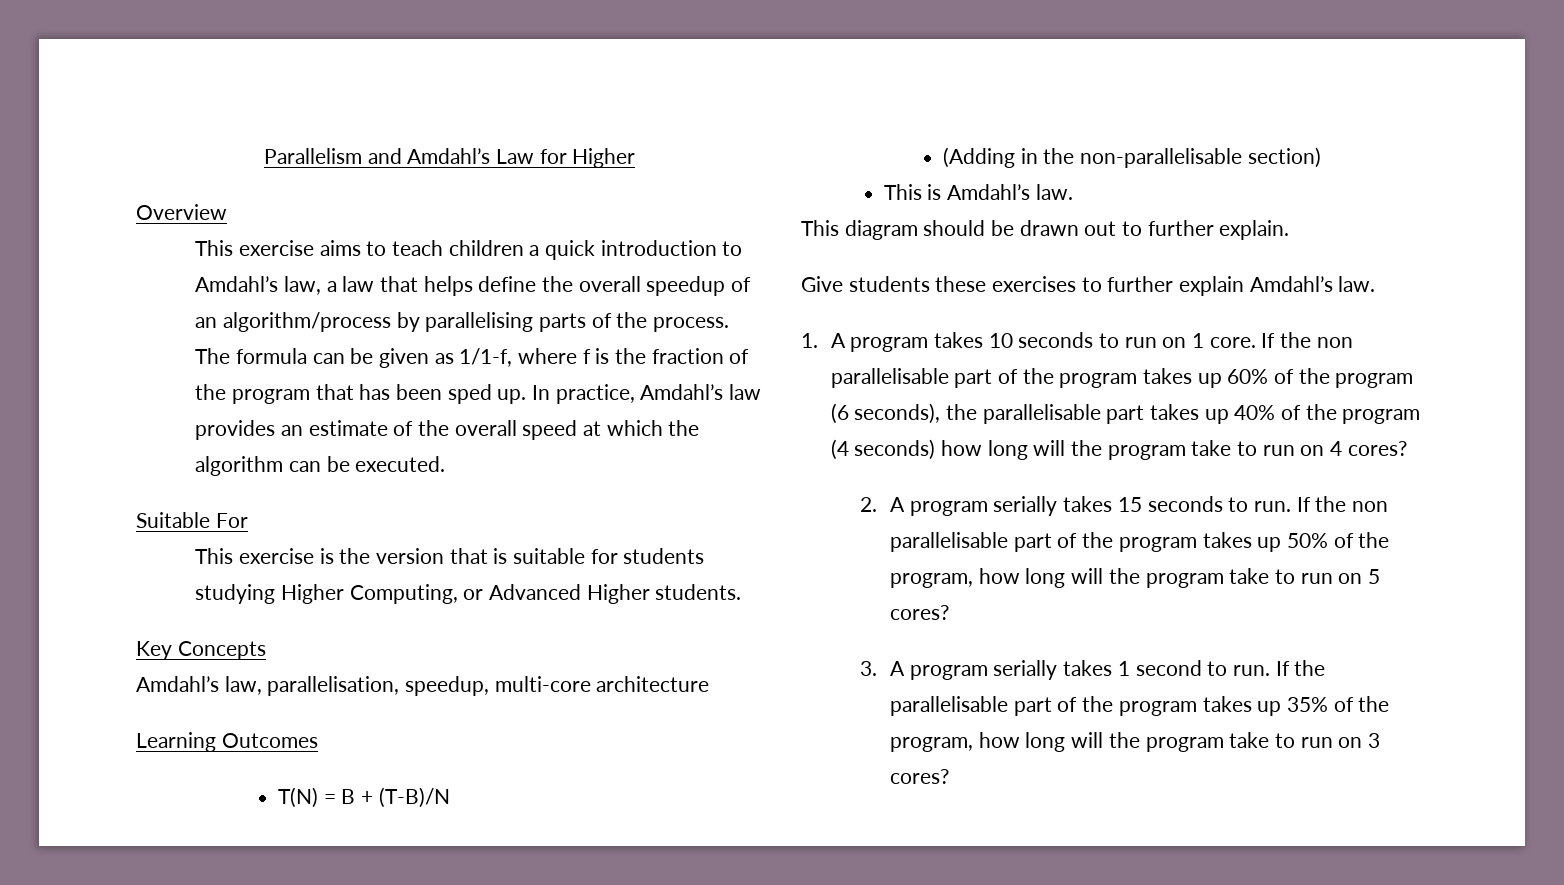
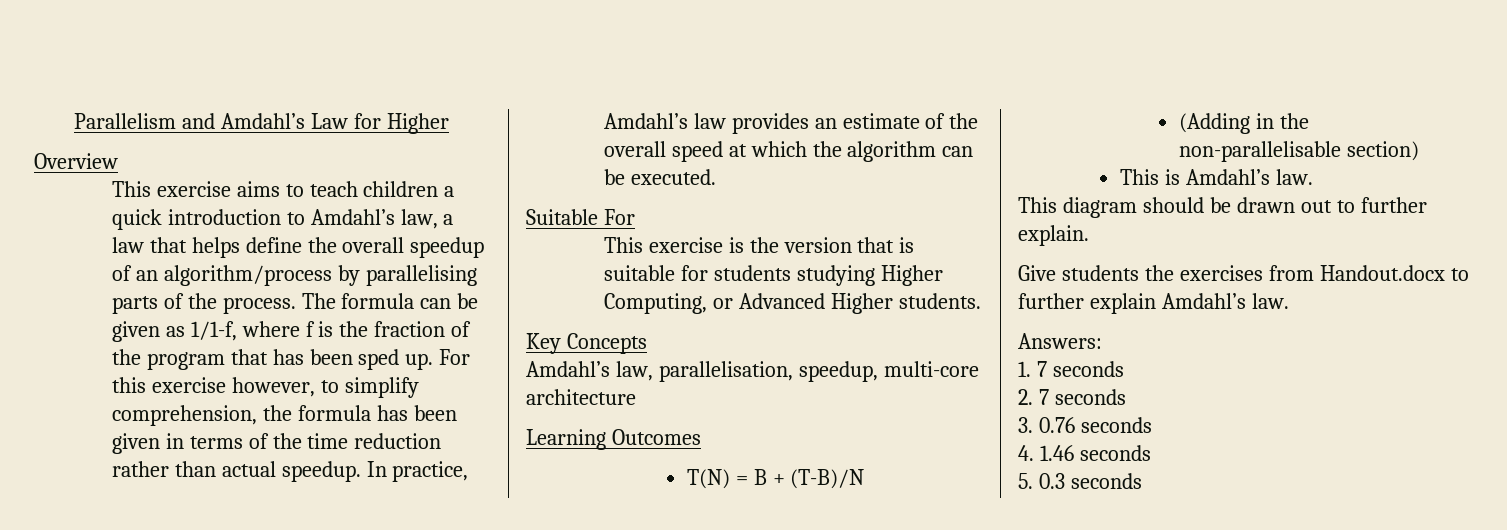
(527, 396) none -> [439,349,471,365] [111,377,419,398] [111,405,457,426] [111,433,442,454] [111,461,361,482] For this exercise however, to simplify comprehension, the formula has been given in terms of the time reduction rather than actual speedup.
[935,276,1077,292] these exercises -> [1144,265,1445,281] the exercises from Handout.docx
[801,332,1353,352] [830,368,1414,388] [830,403,1421,424] [830,439,1407,460] [860,496,1388,516] [890,532,1390,552] [890,568,1380,588] [890,605,950,620] [860,660,1326,680] [890,696,1390,716] [890,732,1380,752] [890,769,950,784] 1. A program takes 10 seconds to run on 1 core. If the non parallelisable part of the program takes up 60% of the program (6 seconds), the parallelisable part takes up 40% of the program (4 seconds) how long will the program take to run on 4 cores? // 2. A program serially takes 15 seconds to run. If the non parallelisable part of the program takes up 50% of the program, how long will the program take to run on 5 cores? // 3. A program serially takes 1 second to run. If the parallelisable part of the program takes up 35% of the program, how long will the program take to run on 3 cores? -> [1018,333,1102,349] [1018,361,1124,377] [1018,389,1126,405] [1018,417,1152,433] [1018,445,1151,461] [1018,473,1142,489] Answers: // 1. 7 seconds // 2. 7 seconds // 3. 0.76 seconds // 4. 1.46 seconds // 5. 0.3 seconds

